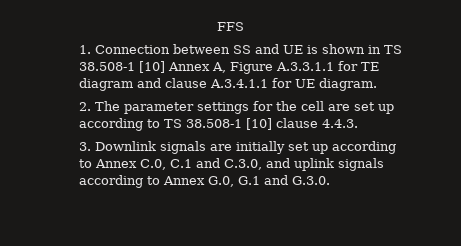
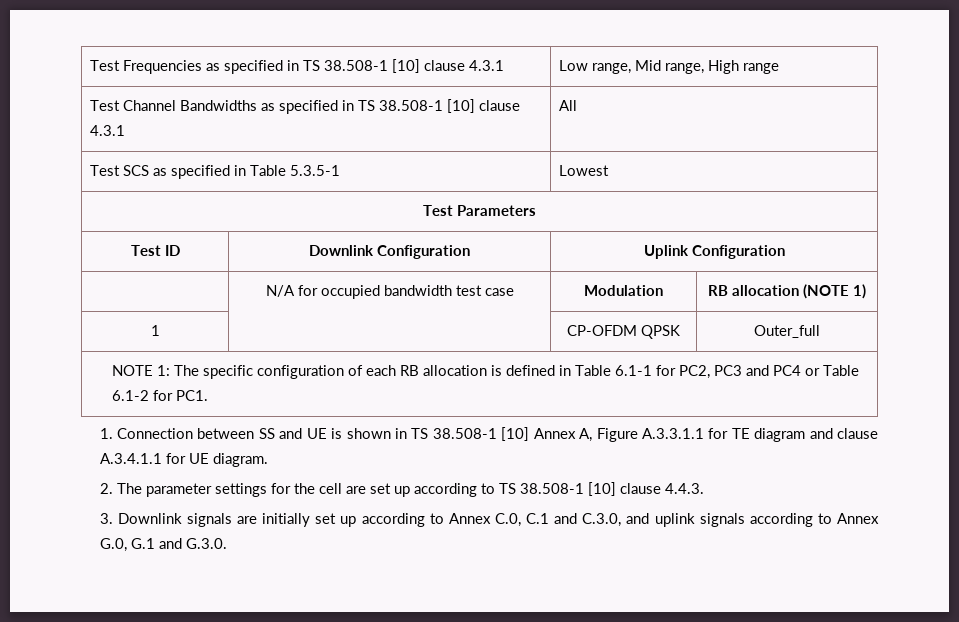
[217,22,244,31] FFS -> [89,59,504,74] [558,60,779,74] [89,99,520,114] [89,125,125,136] [558,100,577,111] [89,165,340,179] [558,165,609,176] [423,205,536,216] [130,245,180,256] [309,245,470,259] [643,245,785,259] [265,285,514,299] [584,285,663,296] [708,284,866,299] [150,325,160,336] [567,325,680,339] [754,325,820,338] [112,365,860,379] [112,390,209,401] Test Frequencies as specified in TS 38.508-1 [10] clause 4.3.1 | Low range, Mid range, High range // Test Channel Bandwidths as specified in TS 38.508-1 [10] clause 4.3.1 | All // Test SCS as specified in Table 5.3.5-1 | Lowest // Test Parameters // Test ID | Downlink Configuration | Uplink Configuration // | N/A for occupied bandwidth test case | Modulation | RB allocation (NOTE 1) // 1 | | CP-OFDM QPSK | Outer_full // NOTE 1: The specific configuration of each RB allocation is defined in Table 6.1-1 for PC2, PC3 and PC4 or Table 6.1-2 for PC1.

